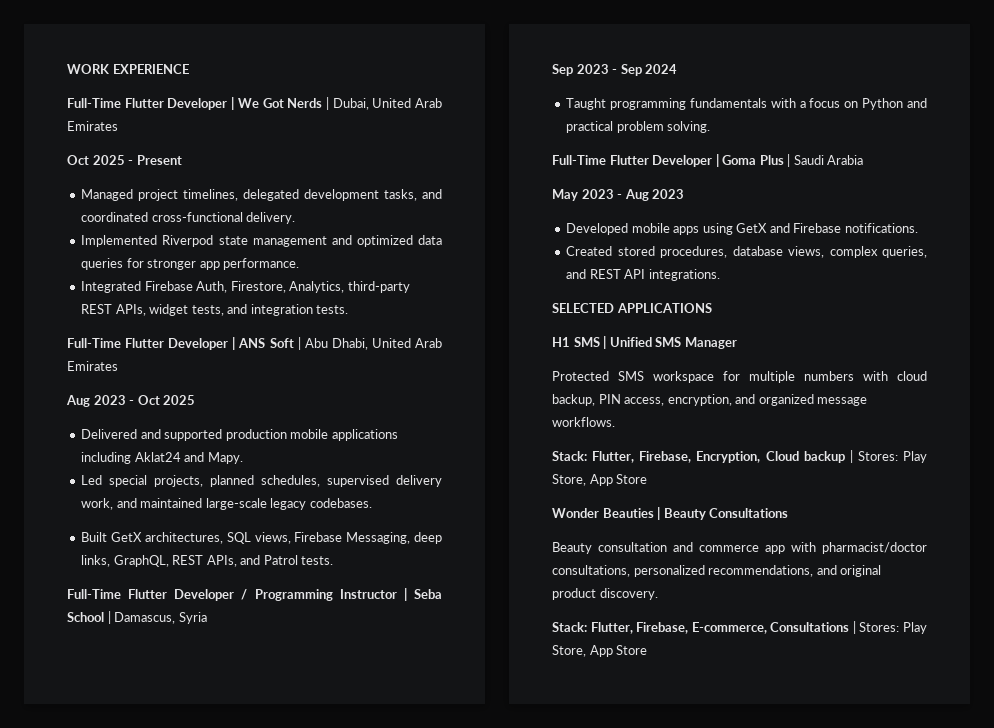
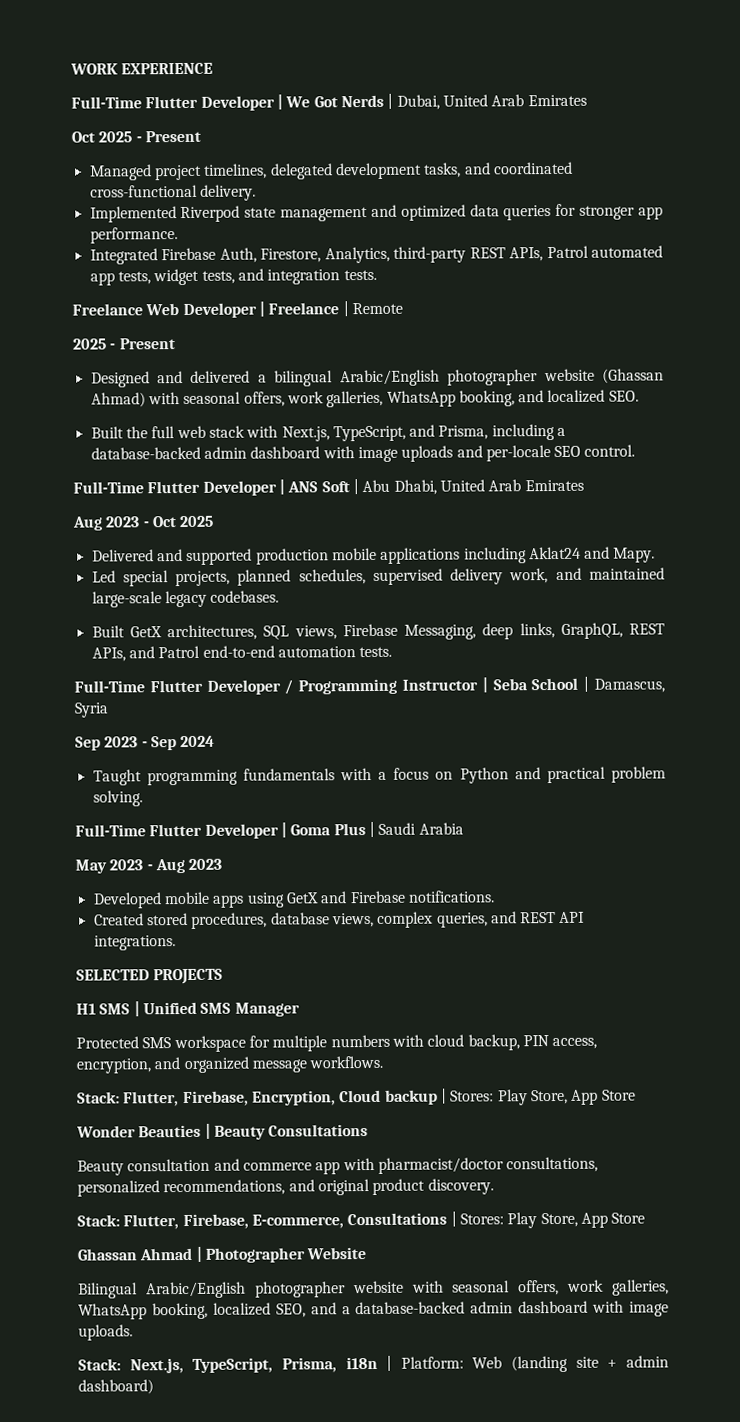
(146, 310) none -> [546,245,663,259] [89,271,151,286] Patrol automated app tests,
(349, 309) none -> [72,301,403,319] [72,338,176,350] [90,368,664,388] [90,389,639,408] [90,423,567,442] [90,444,636,463] // Freelance Web Developer | Freelance | Remote // 2025 - Present // Designed and delivered a bilingual Arabic/English photographer website (Ghassan Ahmad) with seasonal offers, work galleries, WhatsApp booking, and localized SEO. // Built the full web stack with Next.js, TypeScript, and Prisma, including a database-backed admin dashboard with image uploads and per-locale SEO control.
(298, 560) none -> [202,645,356,658] end-to-end automation
[616,303,712,313] APPLICATIONS -> [153,968,224,985] PROJECTS
(648, 650) none -> [77,1246,367,1263] [78,1279,669,1299] [78,1300,669,1320] [78,1324,133,1341] [78,1355,669,1374] [78,1379,154,1395] // Ghassan Ahmad | Photographer Website // Bilingual Arabic/English photographer website with seasonal offers, work galleries, WhatsApp booking, localized SEO, and a database-backed admin dashboard with image uploads. // Stack: Next.js, TypeScript, Prisma, i18n | Platform: Web (landing site + admin dashboard)

